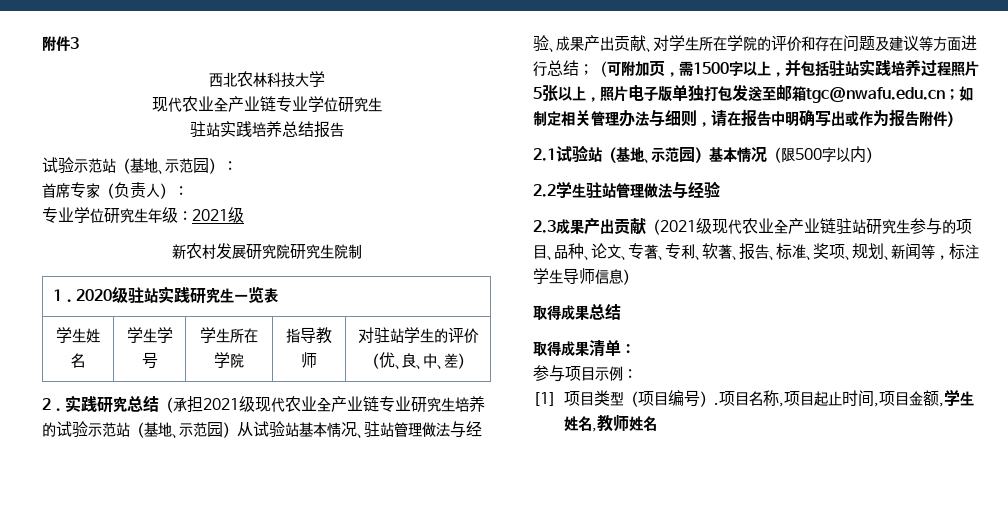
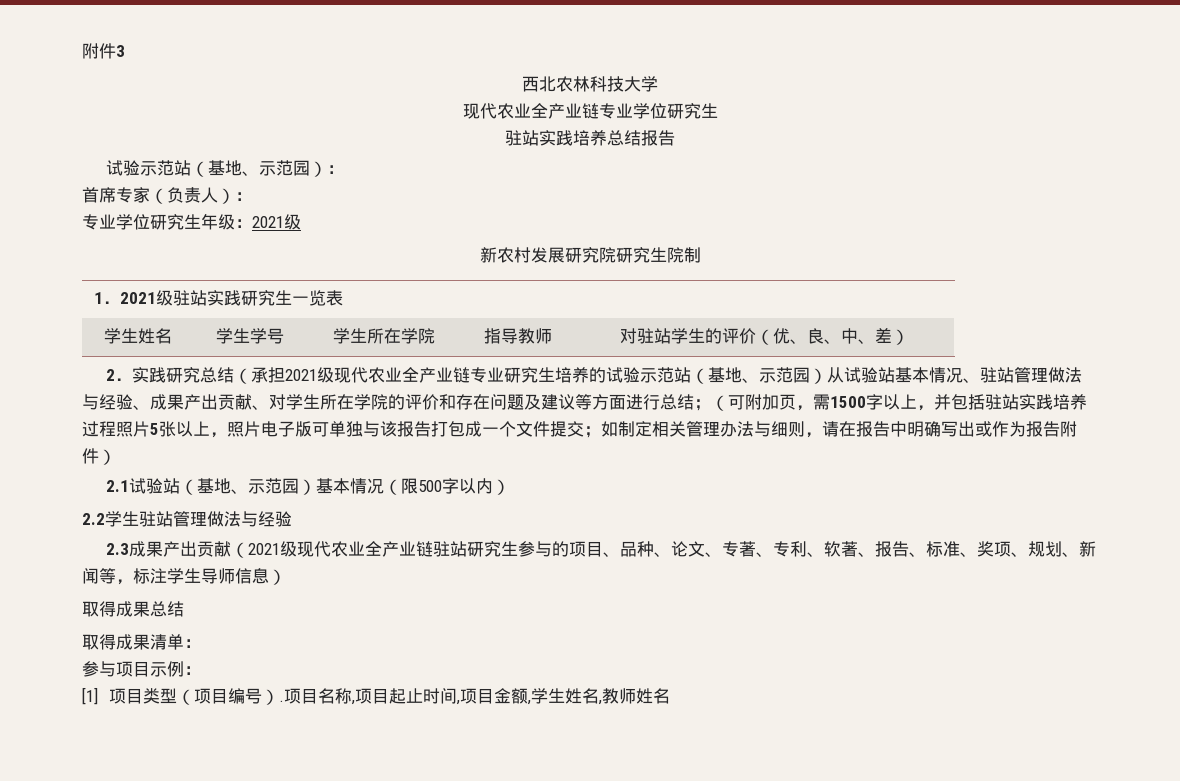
[75,289,112,301] 2020 -> [120,292,157,304] 2021
[672,84,945,103] 单独打包发送至邮箱tgc@nwafu.edu.cn -> [312,421,584,437] 可单独与该报告打包成一个文件提交

